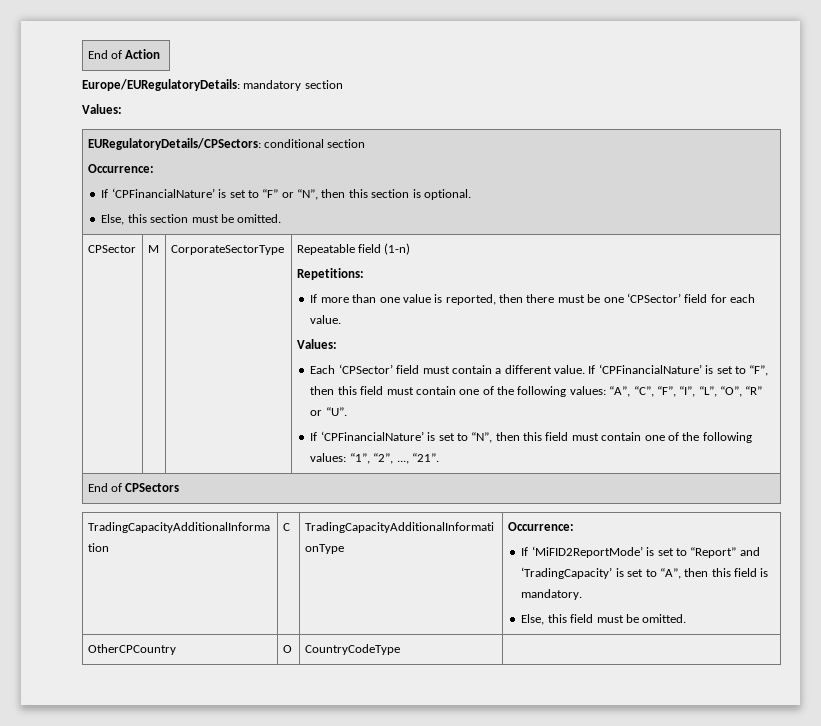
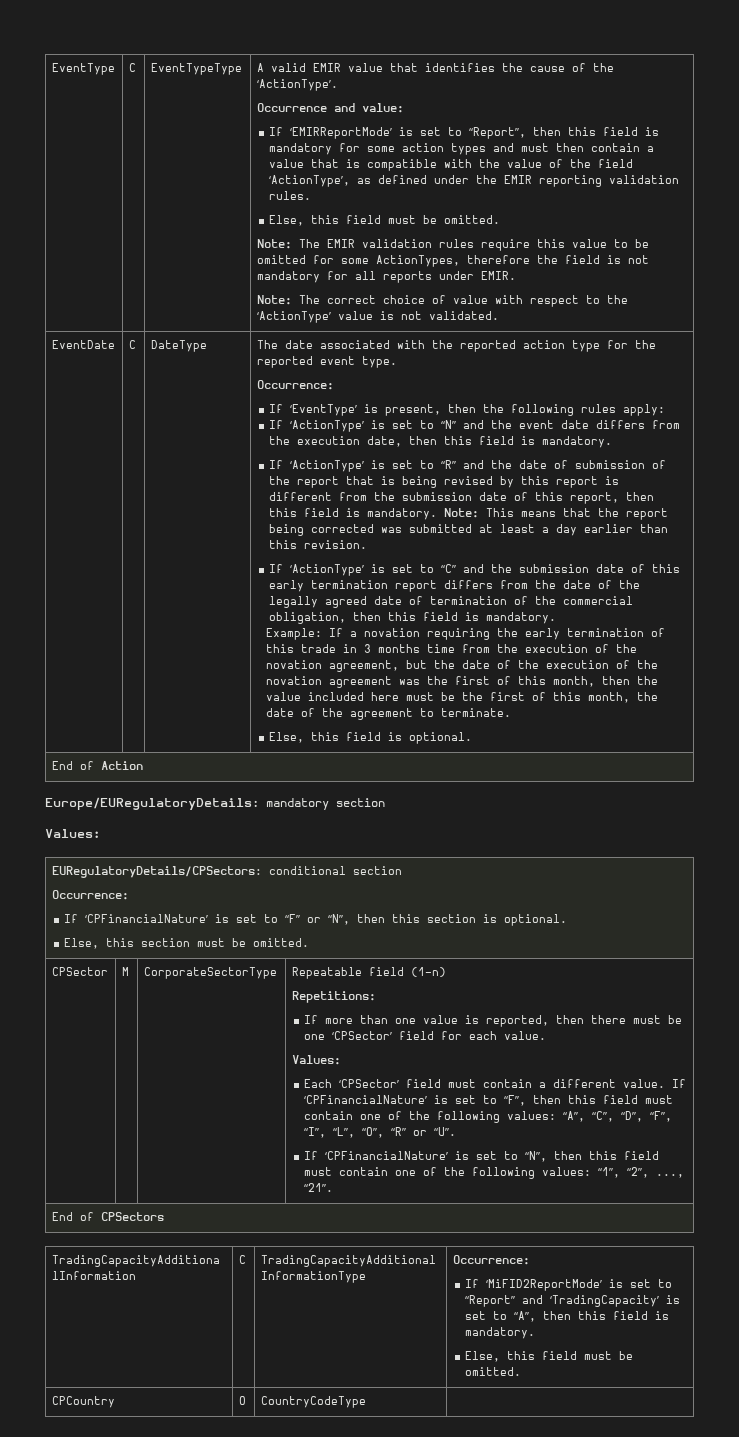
(87, 54) none -> [51,63,115,75] [128,63,136,72] [150,63,242,75] [256,63,614,72] [256,79,338,91] [256,103,404,113] [269,127,660,139] [269,143,655,155] [269,159,634,171] [269,175,680,187] [269,191,312,200] [269,215,501,226] [256,239,649,251] [256,255,649,267] [256,271,516,283] [256,295,628,307] [256,311,499,323] [51,340,115,349] [128,340,136,349] [150,340,207,352] [256,340,656,352] [256,356,397,368] [256,380,334,390] [269,404,666,416] [269,420,681,432] [269,436,613,448] [269,460,667,472] [269,476,620,488] [269,492,655,504] [269,508,669,520] [269,524,669,536] [269,540,368,549] [269,564,681,576] [269,580,641,592] [269,596,634,608] [269,612,557,624] [265,628,665,640] [265,644,637,653] [265,660,658,672] [265,676,658,688] [265,692,658,703] [265,708,511,720] [269,732,473,744] EventType | C | EventTypeType | A valid EMIR value that identifies the cause of the ‘ActionType’. // Occurrence and value: // If ‘EMIRReportMode’ is set to “Report”, then this field is mandatory for some action types and must then contain a value that is compatible with the value of the field ‘ActionType’, as defined under the EMIR reporting validation rules. // Else, this field must be omitted. // Note: The EMIR validation rules require this value to be omitted for some ActionTypes, therefore the field is not mandatory for all reports under EMIR. // Note: The correct choice of value with respect to the ‘ActionType’ value is not validated. // EventDate | C | DateType | The date associated with the reported action type for the reported event type. // Occurrence: // If ‘EventType’ is present, then the following rules apply: // If ‘ActionType’ is set to “N” and the event date differs from the execution date, then this field is mandatory. // If ‘ActionType’ is set to “R” and the date of submission of the report that is being revised by this report is different from the submission date of this report, then this field is mandatory. Note: This means that the report being corrected was submitted at least a day earlier than this revision. // If ‘ActionType’ is set to “C” and the submission date of this early termination report differs from the date of the legally agreed date of termination of the commercial obligation, then this field is mandatory. // Example: If a novation requiring the early termination of this trade in 3 months time from the execution of the novation agreement, but the date of the execution of the novation agreement was the first of this month, then the value included here must be the first of this month, the date of the agreement to terminate. // Else, this field is optional. //
(654, 391) none -> [621,1111,644,1122] “D”,
[87,644,176,655] OtherCPCountry -> [51,1396,115,1408] CPCountry

